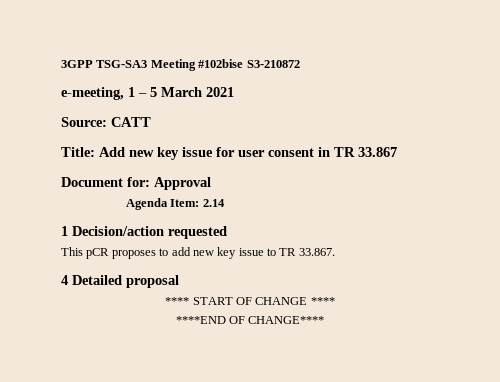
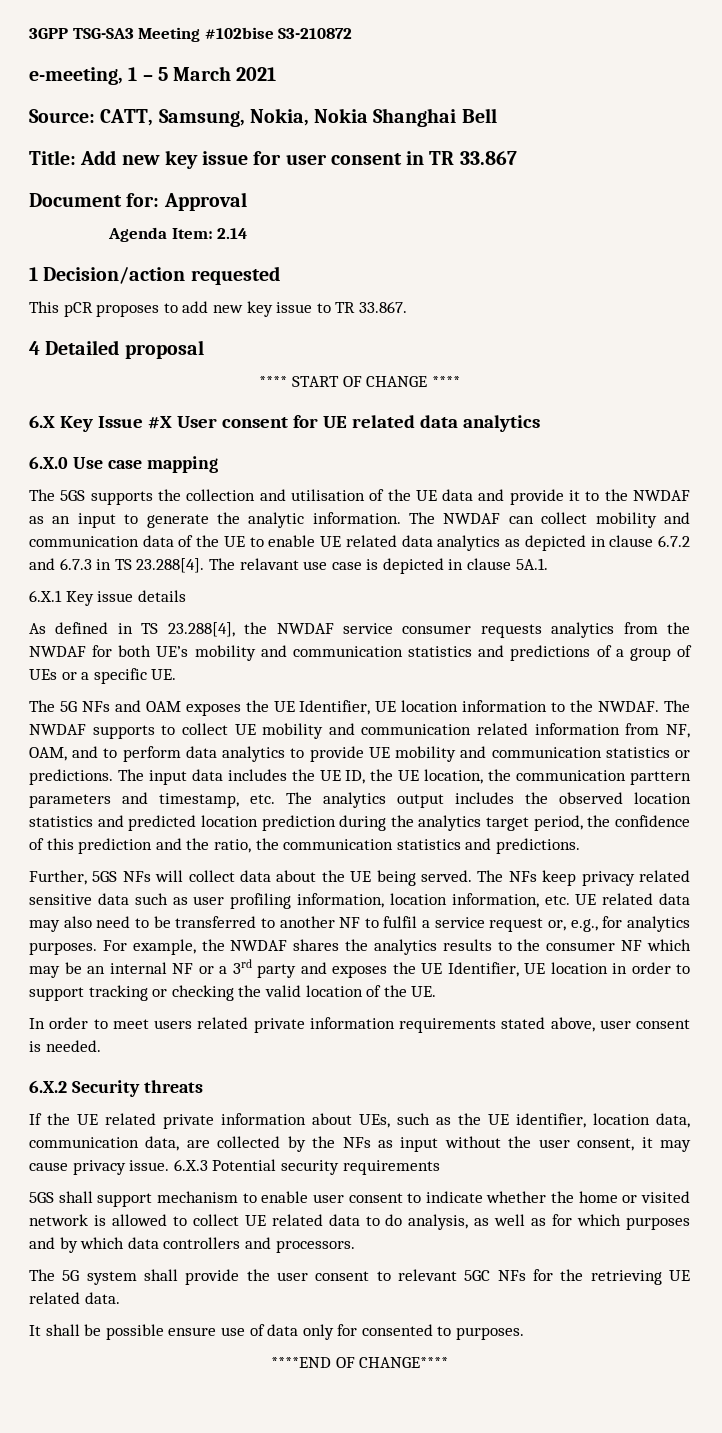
[111,117,151,127] CATT -> [100,108,497,127] CATT, Samsung, Nokia, Nokia Shanghai Bell
(335, 301) none -> [29,415,540,432] [29,456,218,473] [29,489,690,505] [29,512,690,528] [29,535,691,551] [29,558,548,574] [29,590,186,606] [29,622,690,638] [29,645,692,661] [29,668,177,684] [29,700,690,716] [29,723,690,739] [29,746,690,762] [29,769,691,785] [29,792,691,808] [29,815,690,831] [29,838,580,854] [29,870,690,886] [29,893,691,909] [29,916,690,932] [29,939,691,955] [29,959,690,978] [29,985,437,1001] [29,1017,690,1033] [29,1040,101,1052] [29,1080,203,1097] [29,1113,690,1129] [29,1136,692,1152] [29,1159,440,1175] [29,1191,690,1207] [29,1214,690,1230] [29,1237,355,1253] [29,1269,690,1285] [29,1292,120,1304] [29,1324,525,1340] // 6.X Key Issue #X User consent for UE related data analytics // 6.X.0 Use case mapping // The 5GS supports the collection and utilisation of the UE data and provide it to the NWDAF as an input to generate the analytic information. The NWDAF can collect mobility and communication data of the UE to enable UE related data analytics as depicted in clause 6.7.2 and 6.7.3 in TS 23.288[4]. The relavant use case is depicted in clause 5A.1. // 6.X.1 Key issue details // As defined in TS 23.288[4], the NWDAF service consumer requests analytics from the NWDAF for both UE’s mobility and communication statistics and predictions of a group of UEs or a specific UE. // The 5G NFs and OAM exposes the UE Identifier, UE location information to the NWDAF. The NWDAF supports to collect UE mobility and communication related information from NF, OAM, and to perform data analytics to provide UE mobility and communication statistics or predictions. The input data includes the UE ID, the UE location, the communication parttern parameters and timestamp, etc. The analytics output includes the observed location statistics and predicted location prediction during the analytics target period, the confidence of this prediction and the ratio, the communication statistics and predictions. // Further, 5GS NFs will collect data about the UE being served. The NFs keep privacy related sensitive data such as user profiling information, location information, etc. UE related data may also need to be transferred to another NF to fulfil a service request or, e.g., for analytics purposes. For example, the NWDAF shares the analytics results to the consumer NF which may be an internal NF or a 3rd party and exposes the UE Identifier, UE location in order to support tracking or checking the valid location of the UE. // In order to meet users related private information requirements stated above, user consent is needed. // 6.X.2 Security threats // If the UE related private information about UEs, such as the UE identifier, location data, communication data, are collected by the NFs as input without the user consent, it may cause privacy issue. 6.X.3 Potential security requirements // 5GS shall support mechanism to enable user consent to indicate whether the home or visited network is allowed to collect UE related data to do analysis, as well as for which purposes and by which data controllers and processors. // The 5G system shall provide the user consent to relevant 5GC NFs for the retrieving UE related data. // It shall be possible ensure use of data only for consented to purposes.

